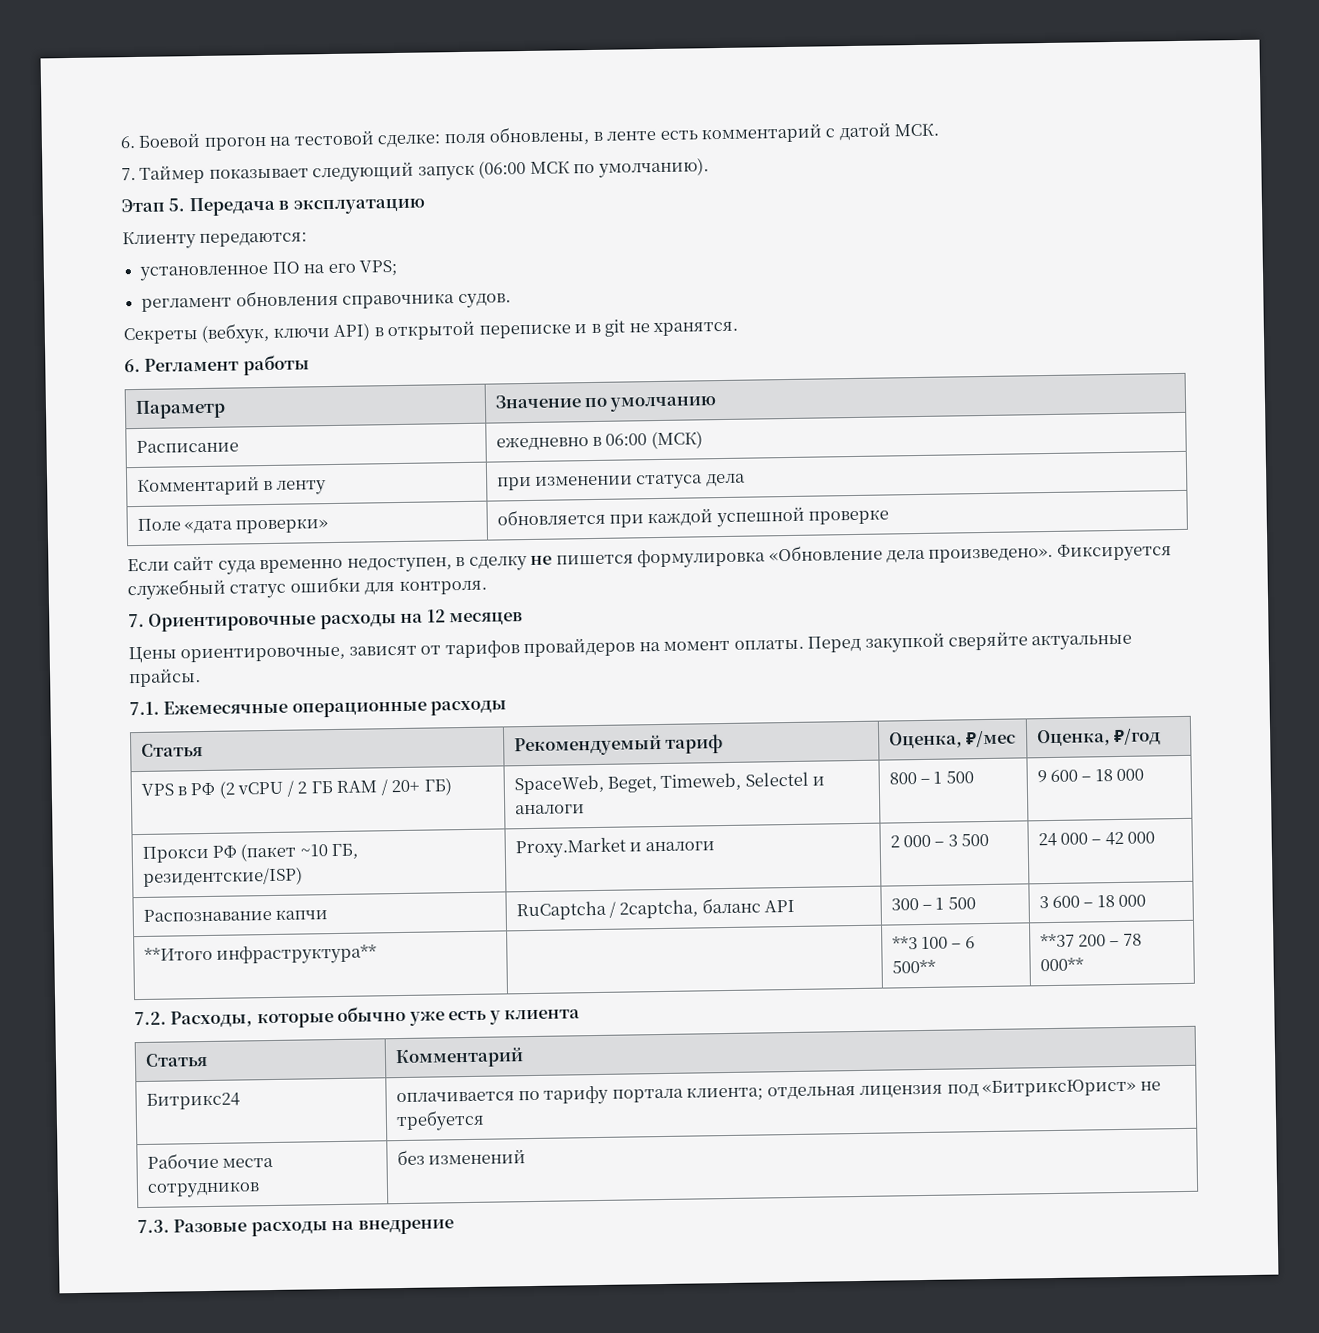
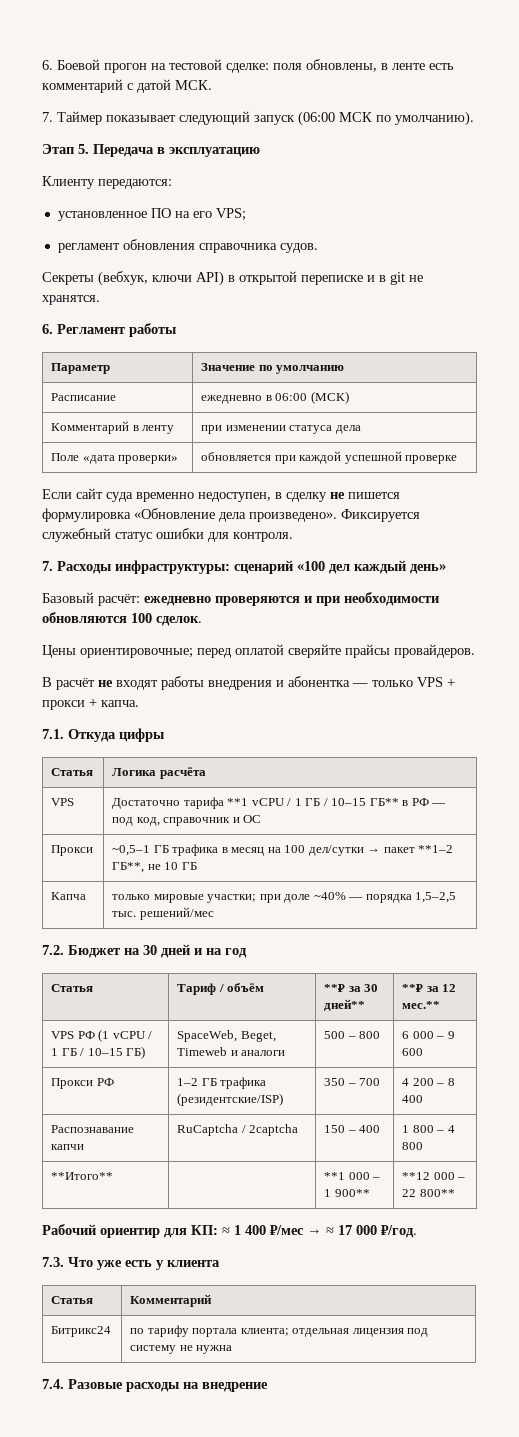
[148,609,524,632] [128,631,1133,664] [128,668,201,688] [129,699,508,718] [140,743,203,757] [513,734,723,757] [888,729,1016,750] [1036,727,1161,748] [140,779,421,799] Ориентировочные расходы на 12 месяцев // Цены ориентировочные, зависят от тарифов провайдеров на момент оплаты. Перед закупкой сверяйте актуальные прайсы. // 7.1. Ежемесячные операционные расходы // Статья | Рекомендуемый тариф | Оценка, ₽/мес | Оценка, ₽/год // VPS в РФ (2 vCPU / 2 ГБ RAM / 20+ -> [57,560,446,574] [42,592,439,606] [42,612,202,626] [42,644,475,658] [42,676,455,690] [42,698,139,710] [42,728,164,742] [51,768,94,776] [112,767,206,779] [51,798,75,806] [112,797,447,809] [112,815,262,826] [51,845,94,856] [112,844,454,856] [112,862,197,873] [51,892,87,900] [112,892,457,903] [112,907,214,920] [42,944,247,958] [51,984,94,992] [177,983,265,995] [324,984,379,992] [324,999,366,1011] [402,984,457,992] [402,1001,441,1009] [51,1029,153,1042] [51,1048,123,1056] Расходы инфраструктуры: сценарий «100 дел каждый день» // Базовый расчёт: ежедневно проверяются и при необходимости обновляются 100 сделок. // Цены ориентировочные; перед оплатой сверяйте прайсы провайдеров. // В расчёт не входят работы внедрения и абонентка — только VPS + прокси + капча. // 7.1. Откуда цифры // Статья | Логика расчёта // VPS | Достаточно тарифа **1 vCPU / 1 ГБ / 10–15 ГБ** в РФ — под код, справочник и ОС // Прокси | ~0,5–1 ГБ трафика в месяц на 100 дел/сутки → пакет **1–2 ГБ**, не 10 ГБ // Капча | только мировые участки; при доле ~40% — порядка 1,5–2,5 тыс. решений/мес // 7.2. Бюджет на 30 дней и на год // Статья | Тариф / объём | **₽ за 30 дней** | **₽ за 12 мес.** // VPS РФ (1 vCPU / 1 ГБ / 10–15
[660,771,826,791] [514,804,585,815] [888,770,974,785] Timeweb, Selectel и аналоги | 800 – 1 500 | -> [177,1047,286,1056] [324,1031,381,1039] [402,1031,445,1039] Timeweb и аналоги | 500 – 800 | 6 000 –
[1081,768,1145,782] – 18 000 -> (424, 1052) none
[240,842,359,862] [142,866,303,887] [514,837,716,859] [889,832,990,848] [1037,831,1156,847] [142,907,328,922] [515,897,796,921] [890,896,976,911] [1038,894,1147,909] [143,944,377,965] [891,936,975,950] [891,959,936,974] [1039,933,1142,948] [1039,957,1084,972] [134,1005,407,1029] (пакет ~10 ГБ, резидентские/ISP) | Proxy.Market и аналоги | 2 000 – 3 500 | 24 000 – 42 000 // Распознавание капчи | RuCaptcha / 2captcha, баланс API | 300 – 1 500 | 3 600 – 18 000 // **Итого инфраструктура** | | **3 100 – 6 500** | **37 200 – 78 000** // 7.2. Расходы, которые обычно -> [177,1077,267,1089] [177,1093,284,1106] [324,1078,381,1086] [402,1078,455,1086] [402,1095,424,1103] [51,1125,135,1133] [51,1144,85,1150] [177,1124,299,1136] [324,1125,381,1133] [402,1125,455,1133] [402,1142,424,1150] [51,1172,114,1180] [324,1172,381,1180] [324,1189,370,1197] [402,1172,466,1180] [402,1189,455,1197] [42,1224,417,1238] [42,1257,93,1267] | 1–2 ГБ трафика (резидентские/ISP) | 350 – 700 | 4 200 – 8 400 // Распознавание капчи | RuCaptcha / 2captcha | 150 – 400 | 1 800 – 4 800 // **Итого** | | **1 000 – 1 900** | **12 000 – 22 800** // Рабочий ориентир для КП: ≈ 1 400 ₽/мес → ≈ 17 000 ₽/год. // 7.3. Что
[395,1091,515,1103] оплачивается -> (112, 1331) none
[982,1078,1161,1098] [395,1109,485,1132] [146,1152,274,1169] [146,1181,260,1198] [396,1149,526,1166] [137,1219,170,1234] «БитриксЮрист» не требуется // Рабочие места сотрудников | без изменений // 7.3. -> [130,1345,233,1354] [42,1379,64,1389] систему не нужна // 7.4.

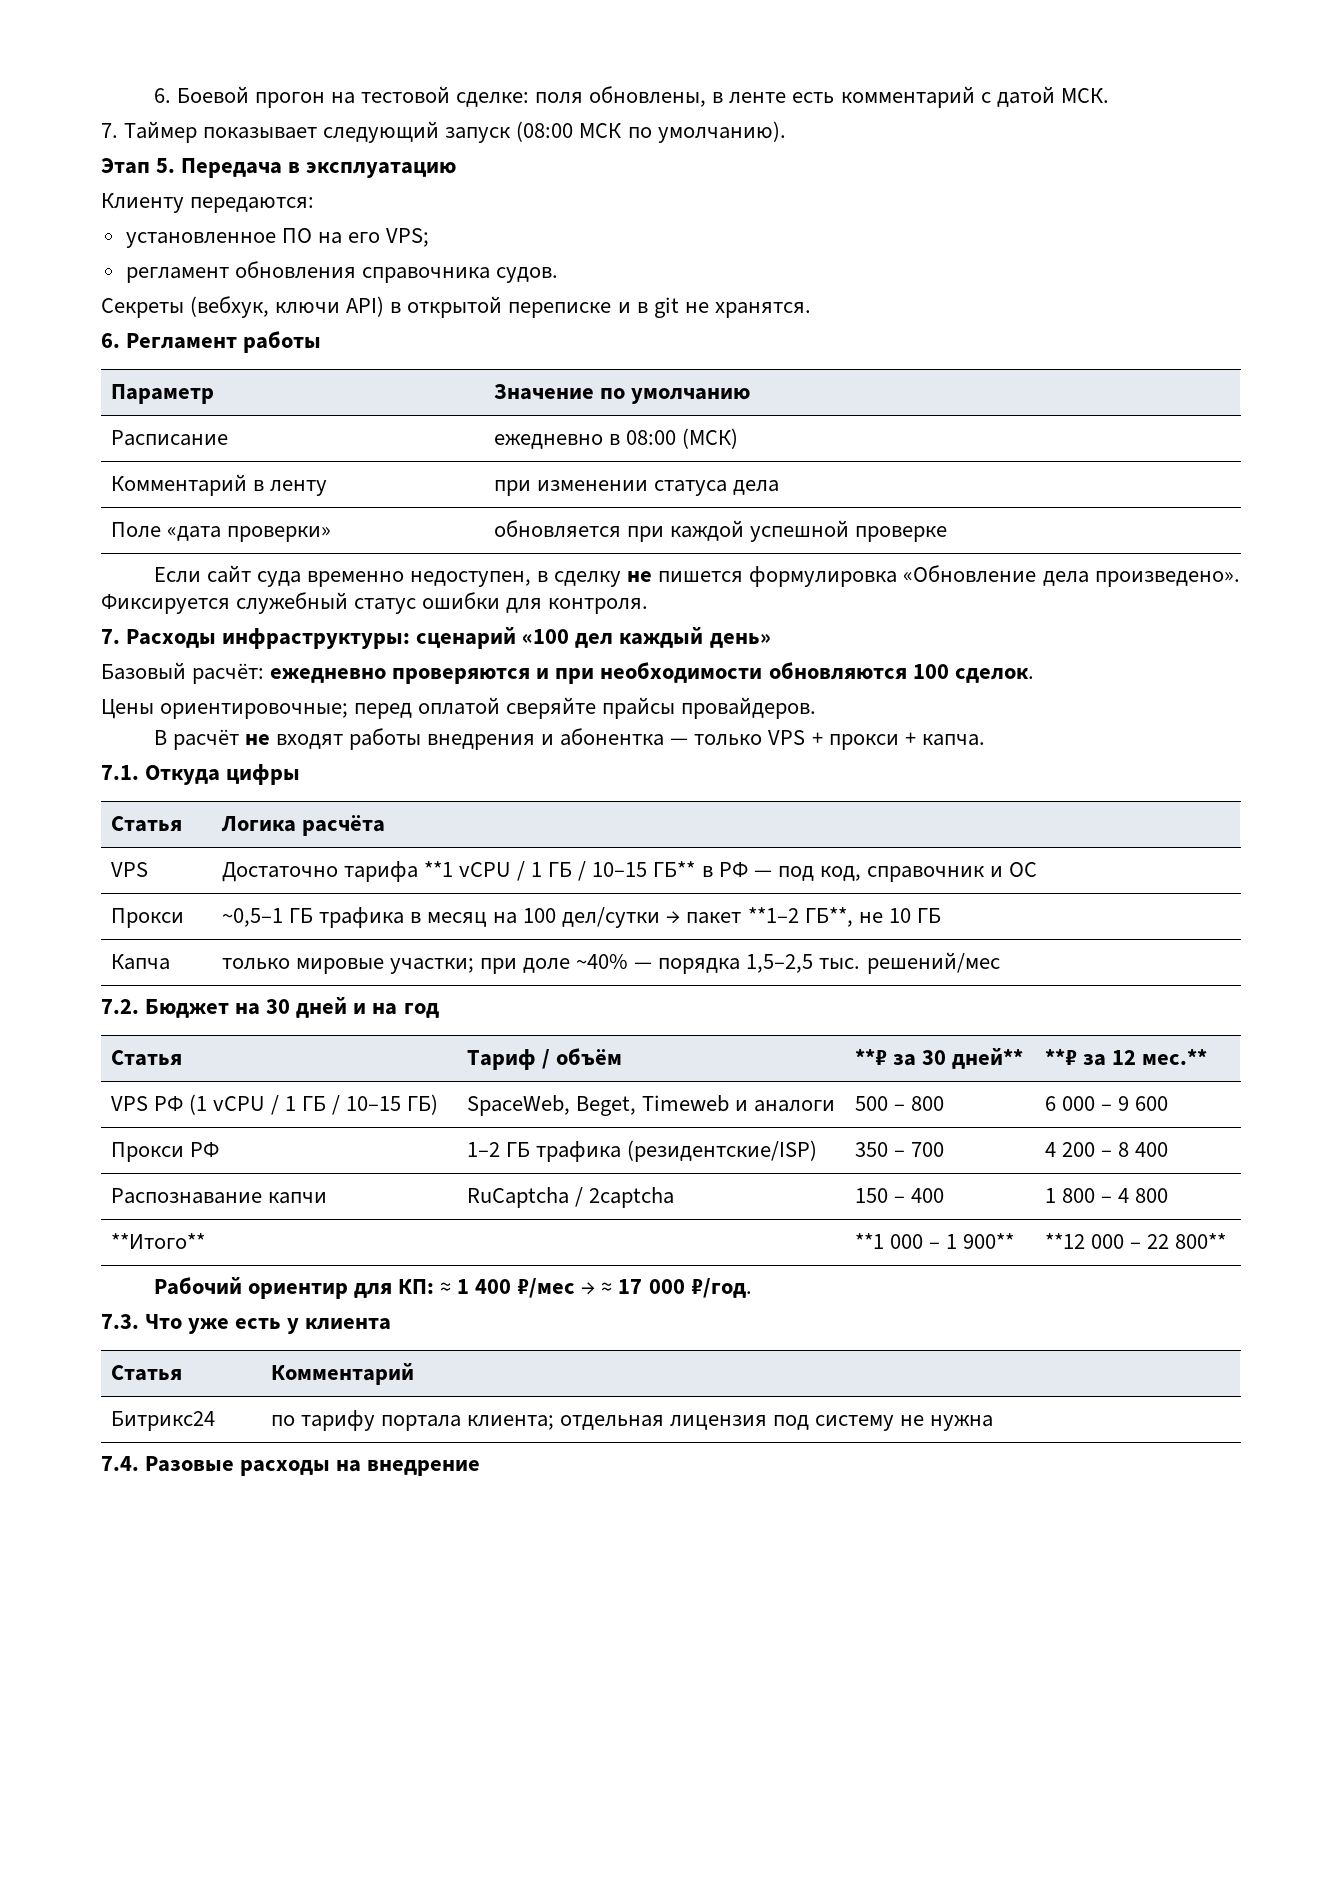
[298,111,335,126] (06:00 -> [516,121,574,142] (08:00
[275,393,308,401] 06:00 -> [625,430,676,445] 08:00

